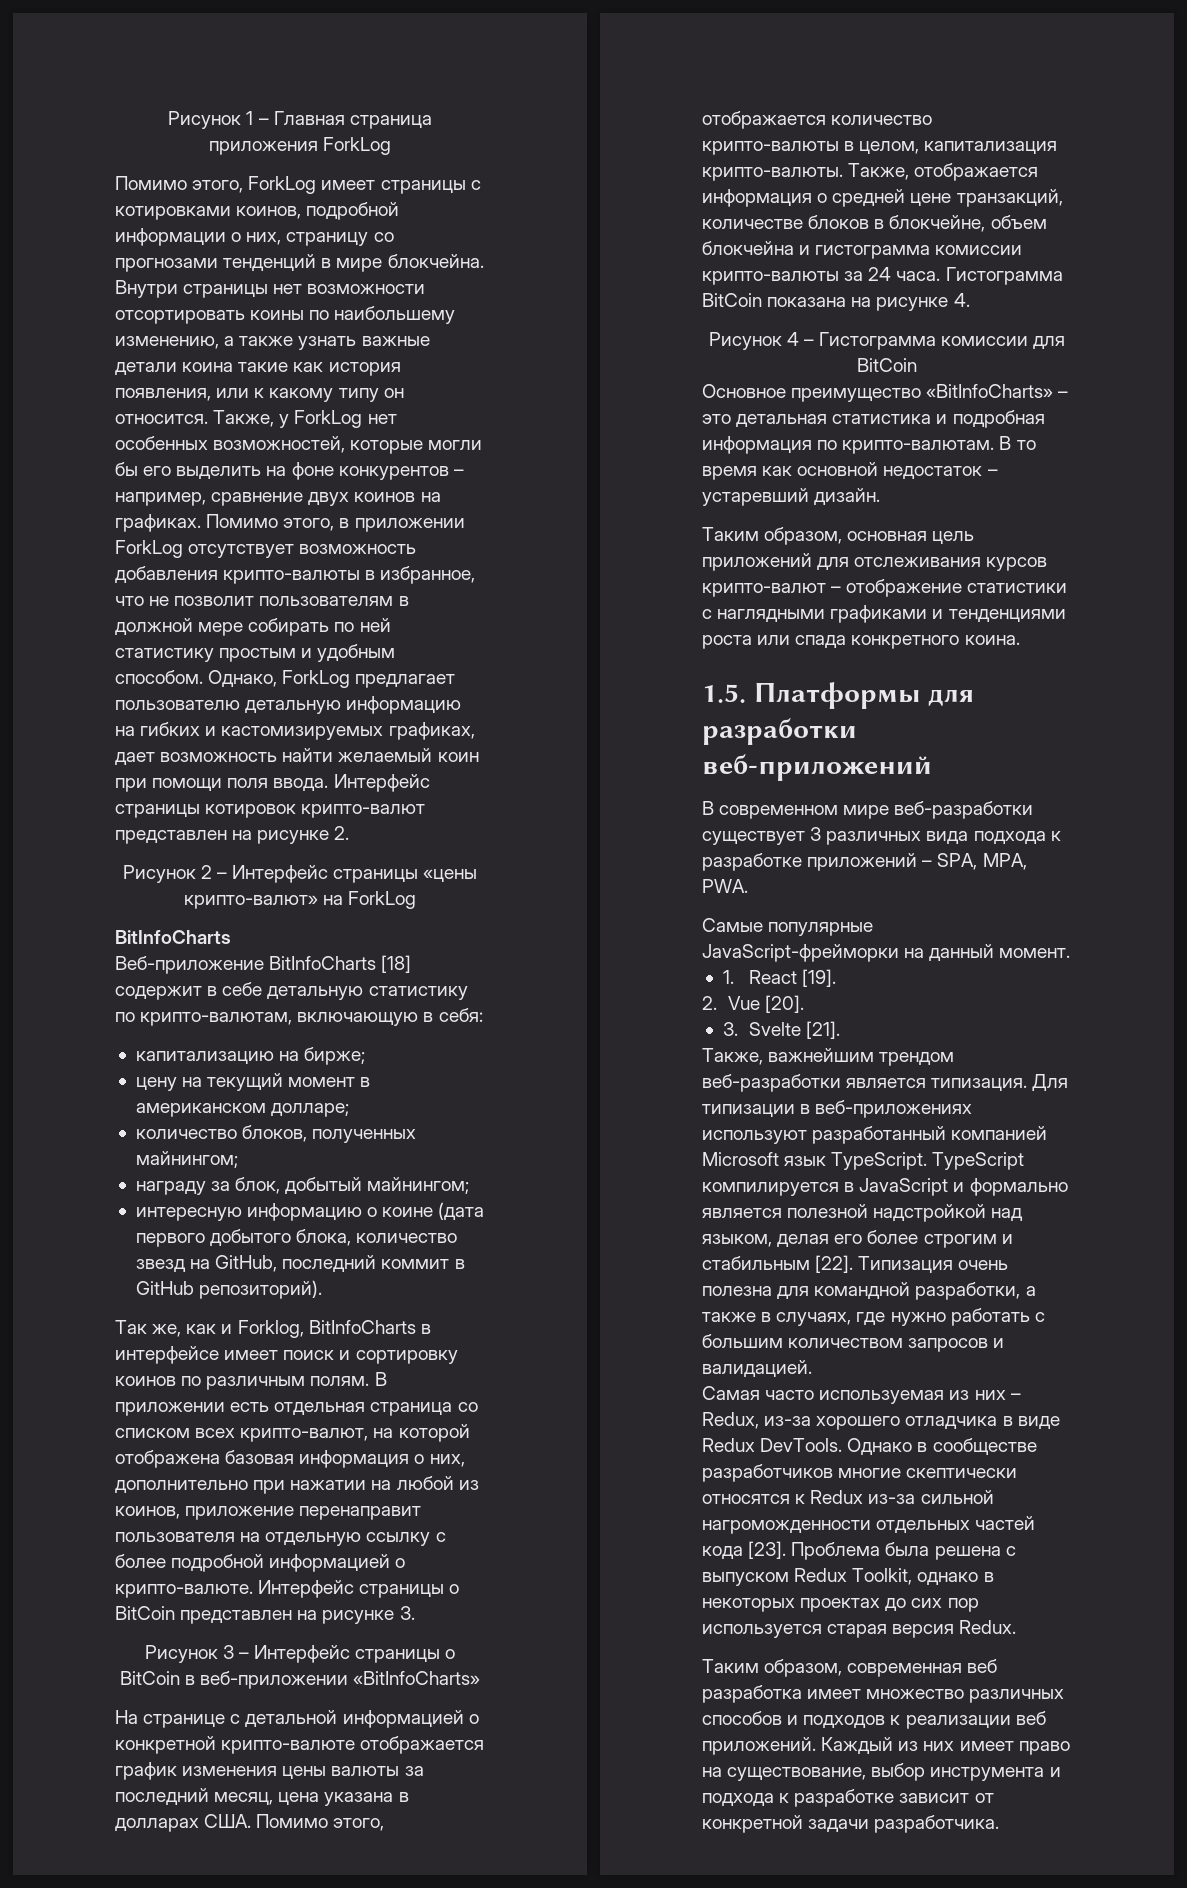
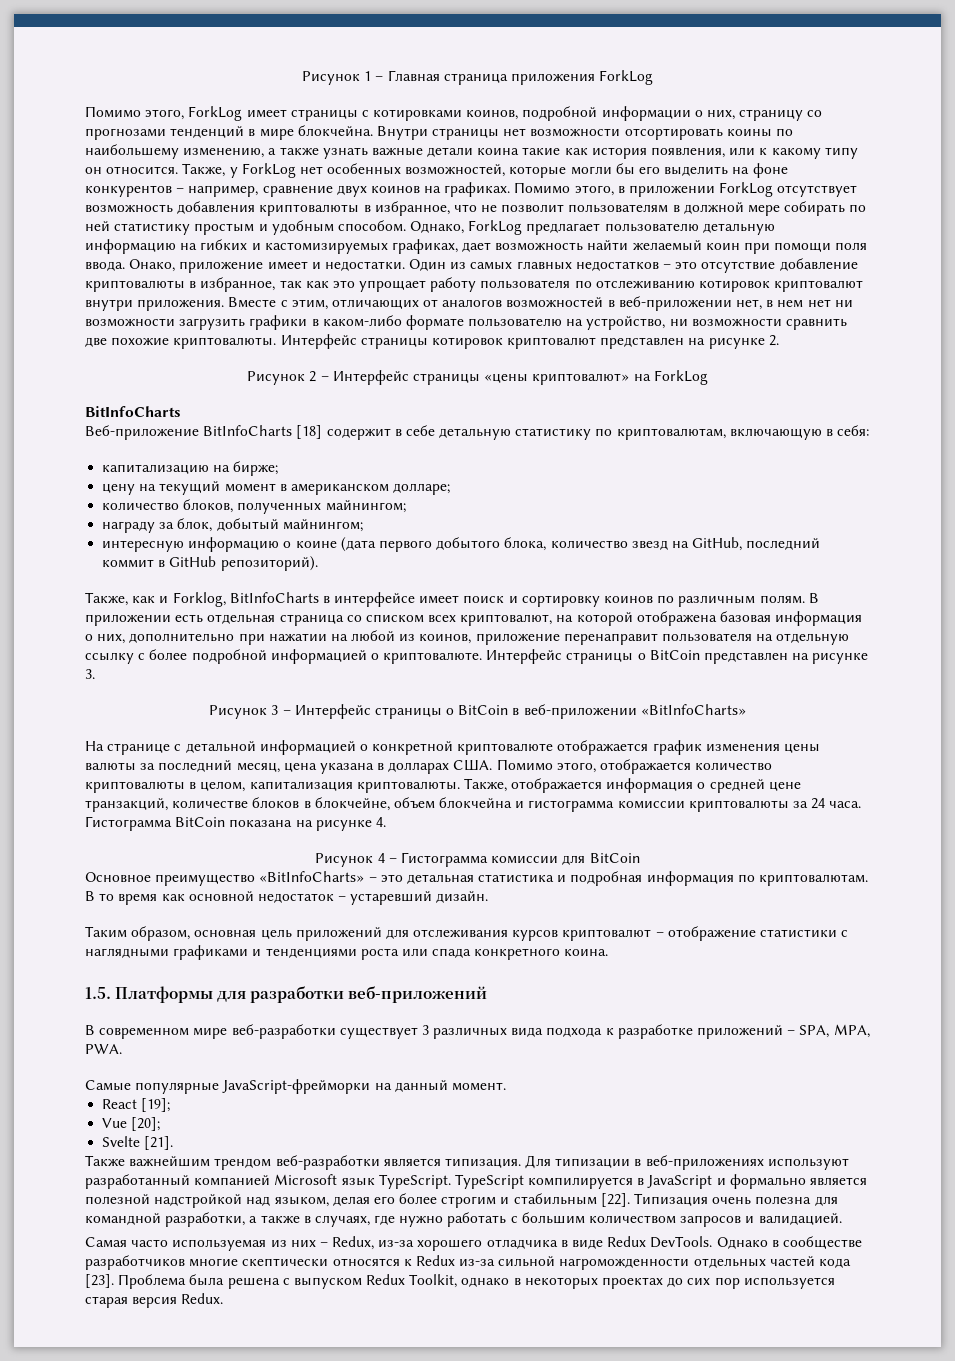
[223,570,361,584] крипто-валюты -> [259,204,360,216] криптовалюты
(329, 784) none -> [129,258,858,273] [85,277,864,292] [85,296,853,311] [85,315,848,330] [85,337,277,349] Онако, приложение имеет и недостатки. Один из самых главных недостатков – это отсутствие добавление криптовалюты в избранное, так как это упрощает работу пользователя по отслеживанию котировок криптовалют внутри приложения. Вместе с этим, отличающих от аналогов возможностей в веб-приложении нет, в нем нет ни возможности загрузить графики в каком-либо формате пользователю на устройство, ни возможности сравнить две похожие криптовалюты.
[301,804,426,818] крипто-валют -> [507,337,597,349] криптовалют
[183,895,318,909] крипто-валют» -> [532,373,630,385] криптовалют»
[140,1012,293,1026] крипто-валютам, -> [616,428,726,440] криптовалютам,
[115,1320,182,1337] Так же, -> [85,592,128,606] Также,
[240,1428,369,1442] крипто-валют, -> [460,614,553,626] криптовалют,
[115,1584,253,1598] крипто-валюте. -> [383,652,483,664] криптовалюте.
[221,1740,356,1754] крипто-валюте -> [457,743,554,755] криптовалюте
[702,141,839,155] крипто-валюты -> [85,781,185,793] криптовалюты
[702,167,843,181] крипто-валюты. -> [356,781,460,793] криптовалюты.
[702,271,839,285] крипто-валюты -> [688,800,789,812] криптовалюты
[842,440,995,454] крипто-валютам. -> [759,874,869,886] криптовалютам.
[702,583,826,597] крипто-валют -> [562,929,652,941] криптовалют
[722,969,836,987] [702,995,805,1013] [722,1022,738,1036] 1. React [19]. // 2. Vue [20]. // 3. -> [102,1098,171,1112] [102,1117,161,1131] React [19]; // Vue [20]; //
[702,1048,763,1065] Также, -> [85,1155,125,1166] Также
[702,1659,998,1677] [702,1685,1065,1703] [702,1711,1046,1729] [702,1737,1070,1755] [702,1763,1061,1781] [702,1789,994,1807] [702,1815,1000,1833] // Таким образом, современная веб разработка имеет множество различных способов и подходов к реализации веб приложений. Каждый из них имеет право на существование, выбор инструмента и подхода к разработке зависит от конкретной задачи разработчика. -> (224, 1298) none

